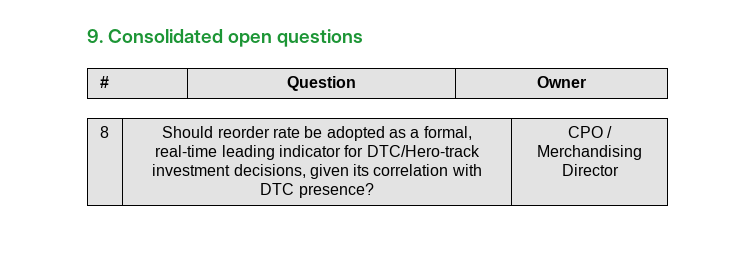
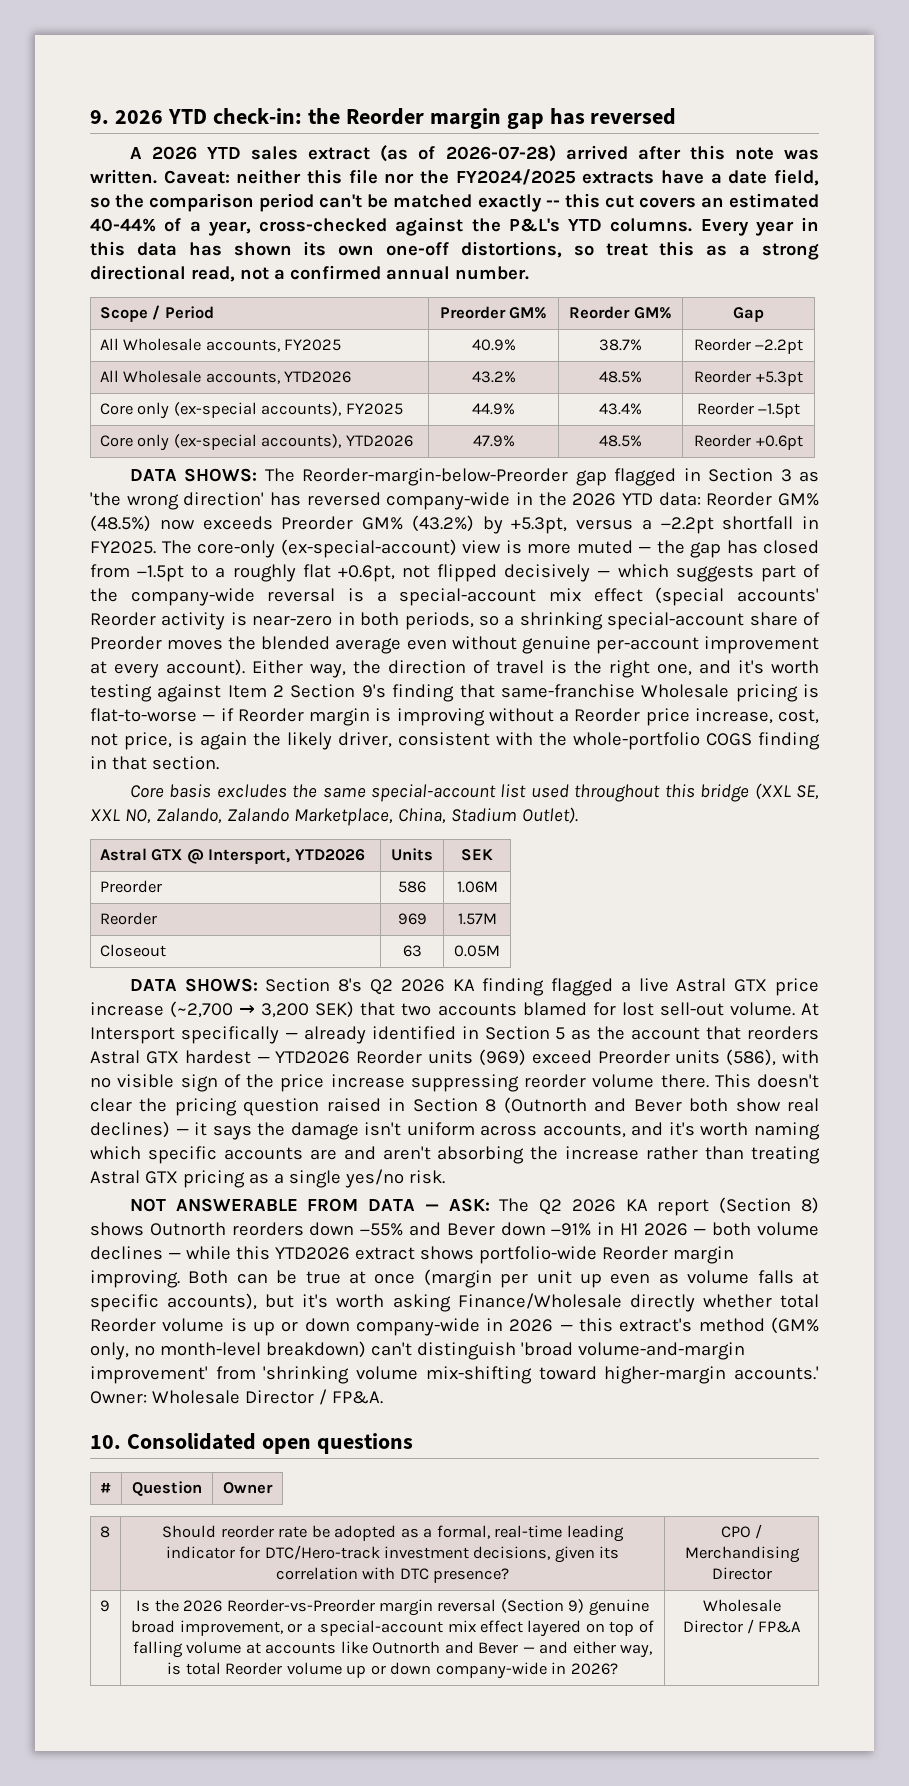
(103, 36) none -> [114,108,677,129] [129,145,820,162] [90,169,819,186] [90,193,820,212] [90,217,819,236] [90,241,819,260] [90,265,529,282] [99,305,214,322] [439,306,548,319] [569,306,672,319] [733,307,764,322] [99,338,342,352] [471,339,516,351] [599,339,642,351] [693,338,804,354] [99,370,352,384] [471,371,516,383] [599,371,642,383] [694,370,803,386] [99,402,403,419] [472,403,515,415] [599,403,642,415] [696,402,801,418] [99,434,413,451] [472,435,515,447] [599,435,642,447] [694,434,803,450] [129,468,820,486] [90,492,819,510] [90,515,819,534] [90,539,819,558] [90,564,820,582] [90,587,819,606] [90,612,820,630] [90,636,819,654] [90,659,819,678] [90,684,819,702] [90,708,819,726] [90,732,820,750] [90,756,219,770] [129,783,819,802] [90,807,578,826] [99,848,365,864] [391,848,433,861] [461,849,493,861] [99,880,162,893] [398,881,426,893] [456,881,498,893] [99,912,157,925] [397,913,427,925] [457,913,497,925] [99,944,166,957] [402,945,422,957] [454,945,500,957] [129,978,819,996] [90,1001,820,1018] [90,1026,819,1044] [90,1049,819,1066] [90,1074,819,1092] [90,1097,819,1116] [90,1121,820,1140] [90,1146,820,1164] [90,1169,445,1188] [129,1197,820,1216] [90,1222,820,1236] [90,1246,734,1264] [90,1269,819,1288] [90,1293,819,1312] [90,1317,819,1336] [90,1341,745,1360] [90,1366,819,1384] [90,1389,383,1405] [90,1435,121,1449] 2026 YTD check-in: the Reorder margin gap has reversed // A 2026 YTD sales extract (as of 2026-07-28) arrived after this note was written. Caveat: neither this file nor the FY2024/2025 extracts have a date field, so the comparison period can't be matched exactly -- this cut covers an estimated 40-44% of a year, cross-checked against the P&L's YTD columns. Every year in this data has shown its own one-off distortions, so treat this as a strong directional read, not a confirmed annual number. // Scope / Period | Preorder GM% | Reorder GM% | Gap // All Wholesale accounts, FY2025 | 40.9% | 38.7% | Reorder −2.2pt // All Wholesale accounts, YTD2026 | 43.2% | 48.5% | Reorder +5.3pt // Core only (ex-special accounts), FY2025 | 44.9% | 43.4% | Reorder −1.5pt // Core only (ex-special accounts), YTD2026 | 47.9% | 48.5% | Reorder +0.6pt // DATA SHOWS: The Reorder-margin-below-Preorder gap flagged in Section 3 as 'the wrong direction' has reversed company-wide in the 2026 YTD data: Reorder GM% (48.5%) now exceeds Preorder GM% (43.2%) by +5.3pt, versus a −2.2pt shortfall in FY2025. The core-only (ex-special-account) view is more muted — the gap has closed from −1.5pt to a roughly flat +0.6pt, not flipped decisively — which suggests part of the company-wide reversal is a special-account mix effect (special accounts' Reorder activity is near-zero in both periods, so a shrinking special-account share of Preorder moves the blended average even without genuine per-account improvement at every account). Either way, the direction of travel is the right one, and it's worth testing against Item 2 Section 9's finding that same-franchise Wholesale pricing is flat-to-worse — if Reorder margin is improving without a Reorder price increase, cost, not price, is again the likely driver, consistent with the whole-portfolio COGS finding in that section. // Core basis excludes the same special-account list used throughout this bridge (XXL SE, XXL NO, Zalando, Zalando Marketplace, China, Stadium Outlet). // Astral GTX @ Intersport, YTD2026 | Units | SEK // Preorder | 586 | 1.06M // Reorder | 969 | 1.57M // Closeout | 63 | 0.05M // DATA SHOWS: Section 8's Q2 2026 KA finding flagged a live Astral GTX price increase (~2,700 → 3,200 SEK) that two accounts blamed for lost sell-out volume. At Intersport specifically — already identified in Section 5 as the account that reorders Astral GTX hardest — YTD2026 Reorder units (969) exceed Preorder units (586), with no visible sign of the price increase suppressing reorder volume there. This doesn't clear the pricing question raised in Section 8 (Outnorth and Bever both show real declines) — it says the damage isn't uniform across accounts, and it's worth naming which specific accounts are and aren't absorbing the increase rather than treating Astral GTX pricing as a single yes/no risk. // NOT ANSWERABLE FROM DATA — ASK: The Q2 2026 KA report (Section 8) shows Outnorth reorders down −55% and Bever down −91% in H1 2026 — both volume declines — while this YTD2026 extract shows portfolio-wide Reorder margin improving. Both can be true at once (margin per unit up even as volume falls at specific accounts), but it's worth asking Finance/Wholesale directly whether total Reorder volume is up or down company-wide in 2026 — this extract's method (GM% only, no month-level breakdown) can't distinguish 'broad volume-and-margin improvement' from 'shrinking volume mix-shifting toward higher-margin accounts.' Owner: Wholesale Director / FP&A. // 10.
(619, 170) none -> [99,1600,110,1612] [136,1599,649,1616] [131,1620,654,1637] [132,1641,653,1658] [167,1662,618,1679] [702,1599,781,1612] [682,1619,802,1634] // 9 | Is the 2026 Reorder-vs-Preorder margin reversal (Section 9) genuine broad improvement, or a special-account mix effect layered on top of falling volume at accounts like Outnorth and Bever — and either way, is total Reorder volume up or down company-wide in 2026? | Wholesale Director / FP&A

